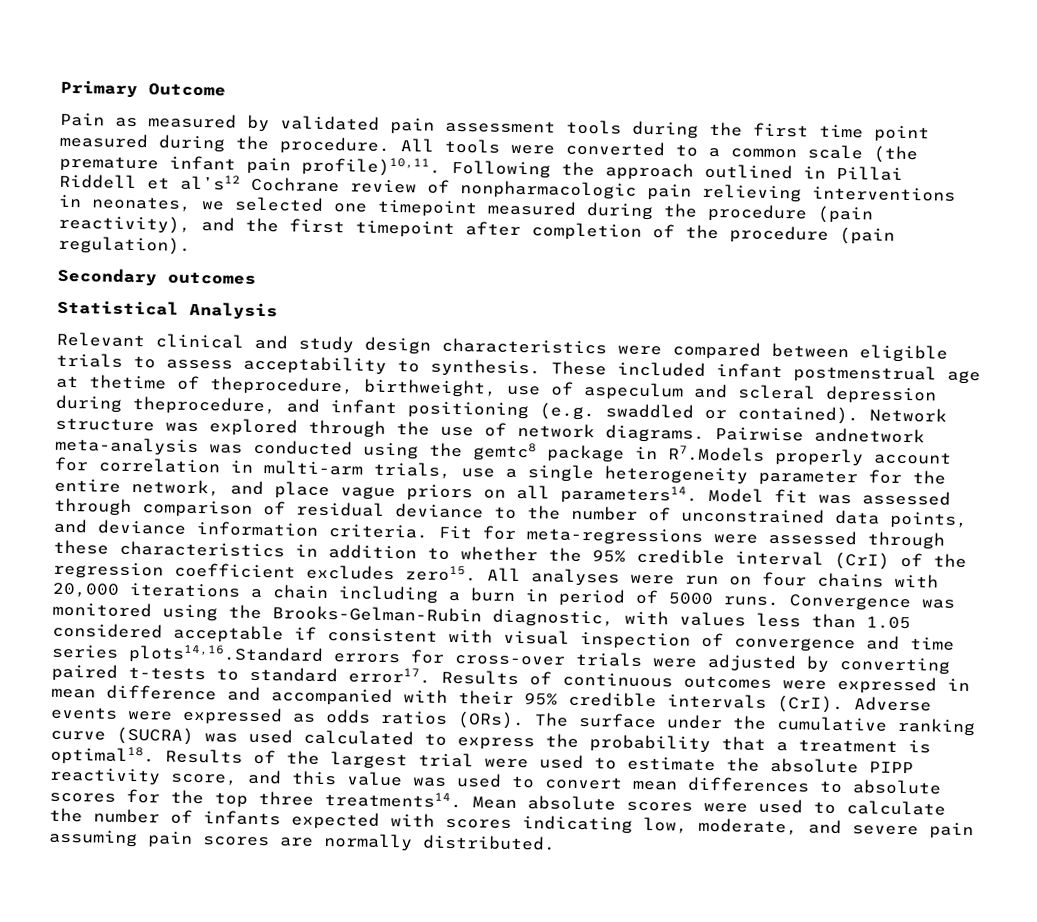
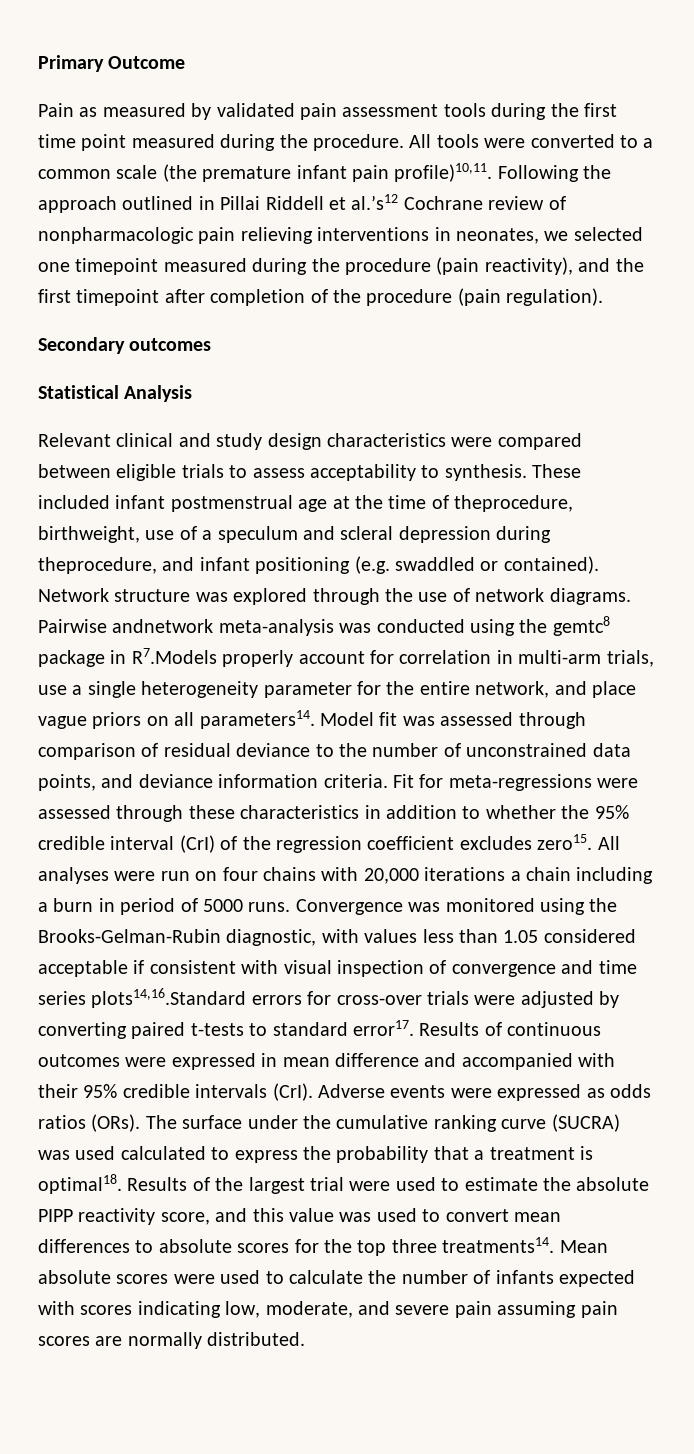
[180,174,241,191] al’s12 -> [351,194,399,210] al.’s12
[89,374,167,390] thetime -> [354,495,427,509] the time
[583,382,684,401] aspeculum -> [202,526,298,543] a speculum

